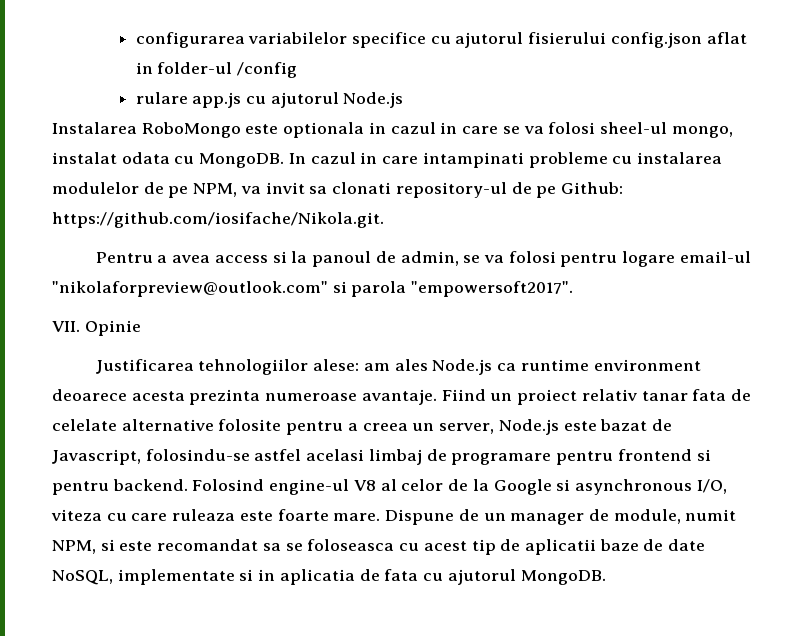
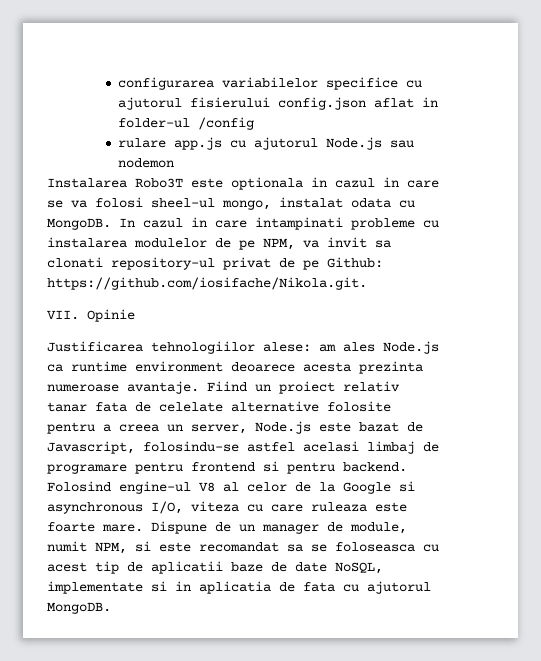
(404, 100) none -> [390,140,415,148] [118,158,175,168] sau nodemon
[141,122,241,138] RoboMongo -> [135,178,183,188] Robo3T
(507, 190) none -> [223,257,271,270] privat
[95,251,751,267] [52,281,574,297] // Pentru a avea access si la panoul de admin, se va folosi pentru logare email-ul "nikolaforpreview@outlook.com" si parola "empowersoft2017". -> (367, 283) none

